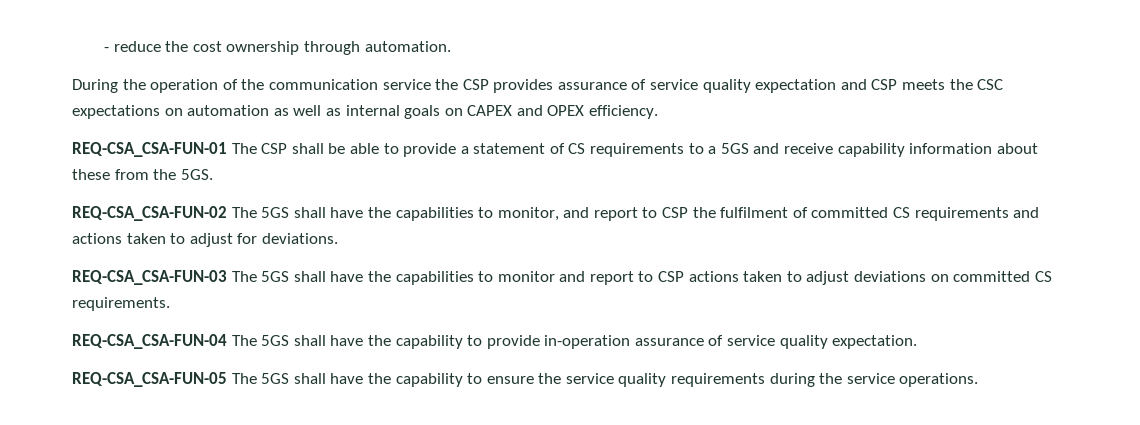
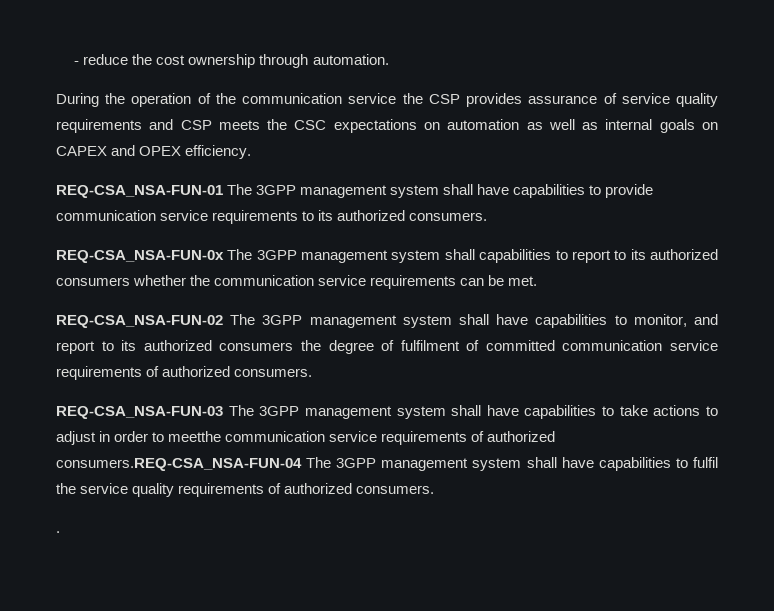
[755,79,837,93] expectation -> [56,119,142,133] requirements
[72,142,1038,157] [72,169,213,180] [72,206,391,221] REQ-CSA_CSA-FUN-01 The CSP shall be able to provide a statement of CS requirements to a 5GS and receive capability information about these from the 5GS. // REQ-CSA_CSA-FUN-02 The 5GS shall have the -> [56,184,654,198] [56,210,488,224] [56,249,719,263] [56,275,538,289] [56,314,529,328] REQ-CSA_NSA-FUN-01 The 3GPP management system shall have capabilities to provide communication service requirements to its authorized consumers. // REQ-CSA_NSA-FUN-0x The 3GPP management system shall capabilities to report to its authorized consumers whether the communication service requirements can be met. // REQ-CSA_NSA-FUN-02 The 3GPP management system shall have
[662,207,1040,221] [72,233,338,247] [72,270,1052,285] [72,297,170,311] [72,334,918,349] [72,372,979,387] CSP the fulfilment of committed CS requirements and actions taken to adjust for deviations. // REQ-CSA_CSA-FUN-03 The 5GS shall have the capabilities to monitor and report to CSP actions taken to adjust deviations on committed CS requirements. // REQ-CSA_CSA-FUN-04 The 5GS shall have the capability to provide in-operation assurance of service quality expectation. // REQ-CSA_CSA-FUN-05 The 5GS shall have the capability to ensure the service quality requirements during the service operations. -> [121,340,718,354] [56,366,313,380] [56,405,718,419] [56,431,556,445] [56,457,718,471] [56,483,435,497] [56,531,60,533] its authorized consumers the degree of fulfilment of committed communication service requirements of authorized consumers. // REQ-CSA_NSA-FUN-03 The 3GPP management system shall have capabilities to take actions to adjust in order to meetthe communication service requirements of authorized consumers.REQ-CSA_NSA-FUN-04 The 3GPP management system shall have capabilities to fulfil the service quality requirements of authorized consumers. // .

